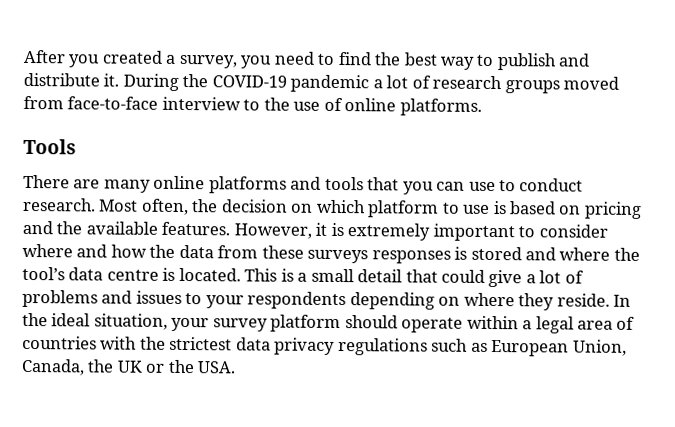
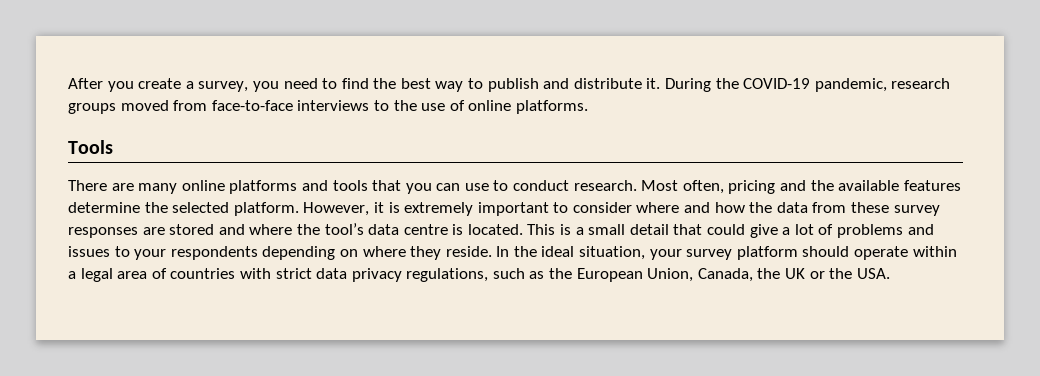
[101,50,163,64] created -> [138,78,182,89] create
[290,74,431,93] pandemic a lot of -> [814,78,887,92] pandemic,
[161,96,241,111] interview -> [297,100,370,111] interviews
[192,199,642,219] [22,220,231,236] the decision on which platform to use is based on pricing and the available features. -> [728,180,961,194] [68,202,299,216] pricing and the available features determine the selected platform.
[307,246,468,264] surveys responses is -> [893,205,940,216] [68,227,165,238] survey responses are
[139,336,233,351] the strictest -> [275,268,312,279] strict
[337,338,428,356] regulations -> [406,268,489,282] regulations,
(488, 347) none -> [549,268,573,279] the

